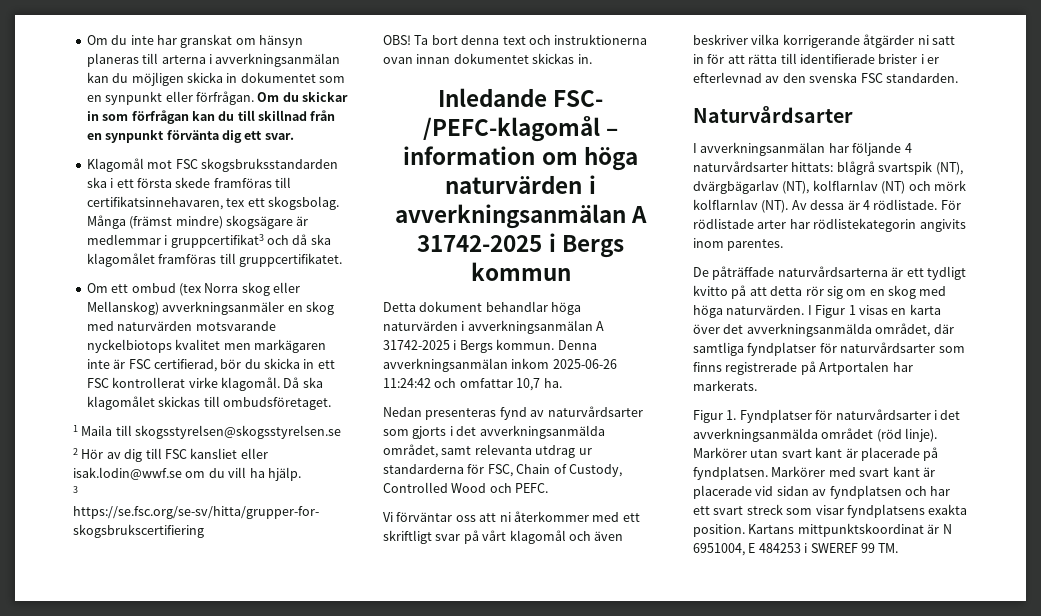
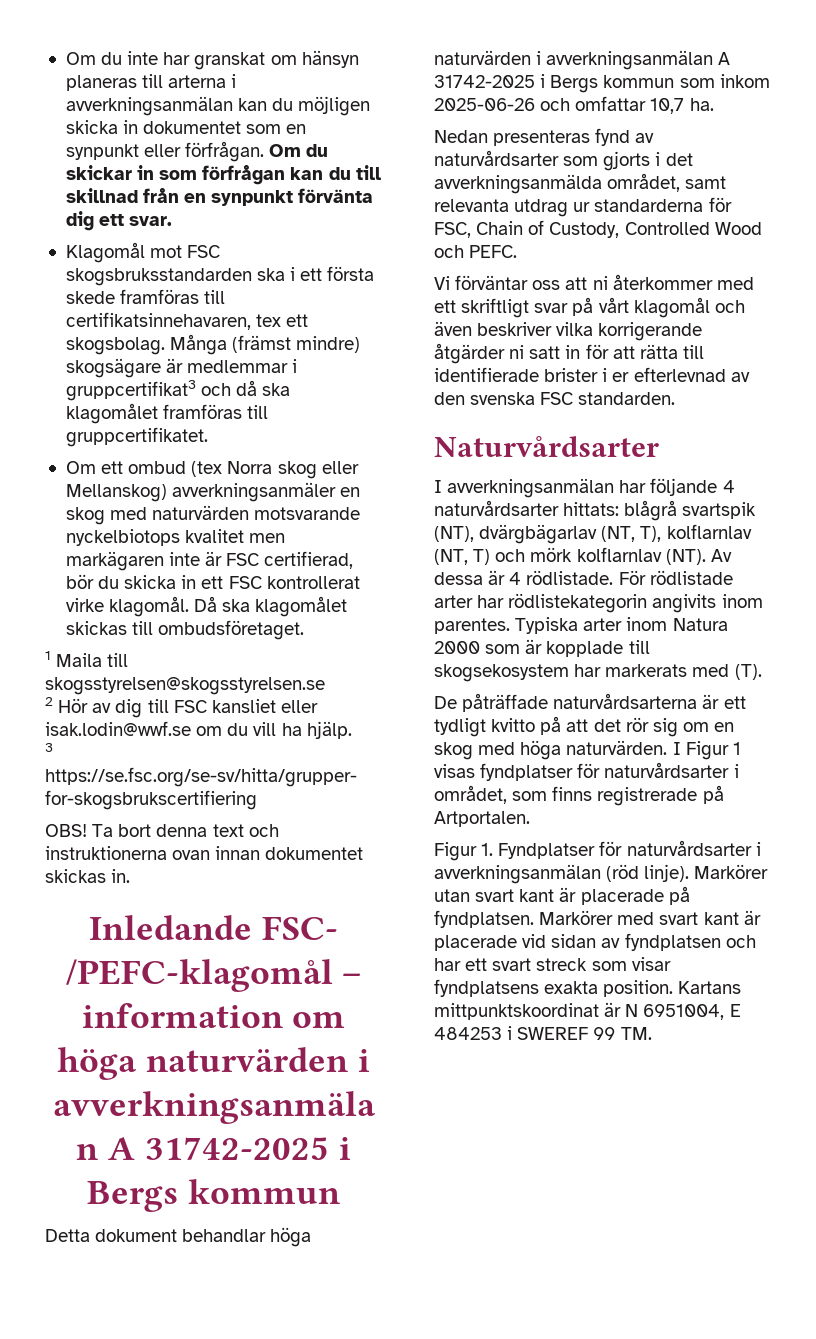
[496,339,597,350] [383,358,508,372] kommun. Denna avverkningsanmälan -> [603,75,715,88] kommun som
[383,378,431,388] 11:24:42 -> (535, 104) none
[782,180,906,194] (NT), kolflarnlav (NT) -> [601,524,752,542] [434,549,491,565] (NT, T), kolflarnlav (NT, T)
(784, 245) none -> [515,617,728,634] [434,639,650,657] [434,664,762,682] Typiska arter inom Natura 2000 som är kopplade till skogsekosystem har markerats med (T).
[770,286,803,296] detta -> [593,719,621,732] det
[891,304,941,315] [693,323,954,337] [693,342,744,356] en karta över det avverkningsanmälda området, där samtliga -> (475, 771) none
(936, 347) none -> [733,764,739,778] [434,785,507,804] i området,
[819,361,913,375] [693,380,757,391] Artportalen har markerats. -> [434,811,530,827] Artportalen.
[940,410,961,420] [693,428,874,442] det avverkningsanmälda området -> [434,864,601,884] avverkningsanmälan

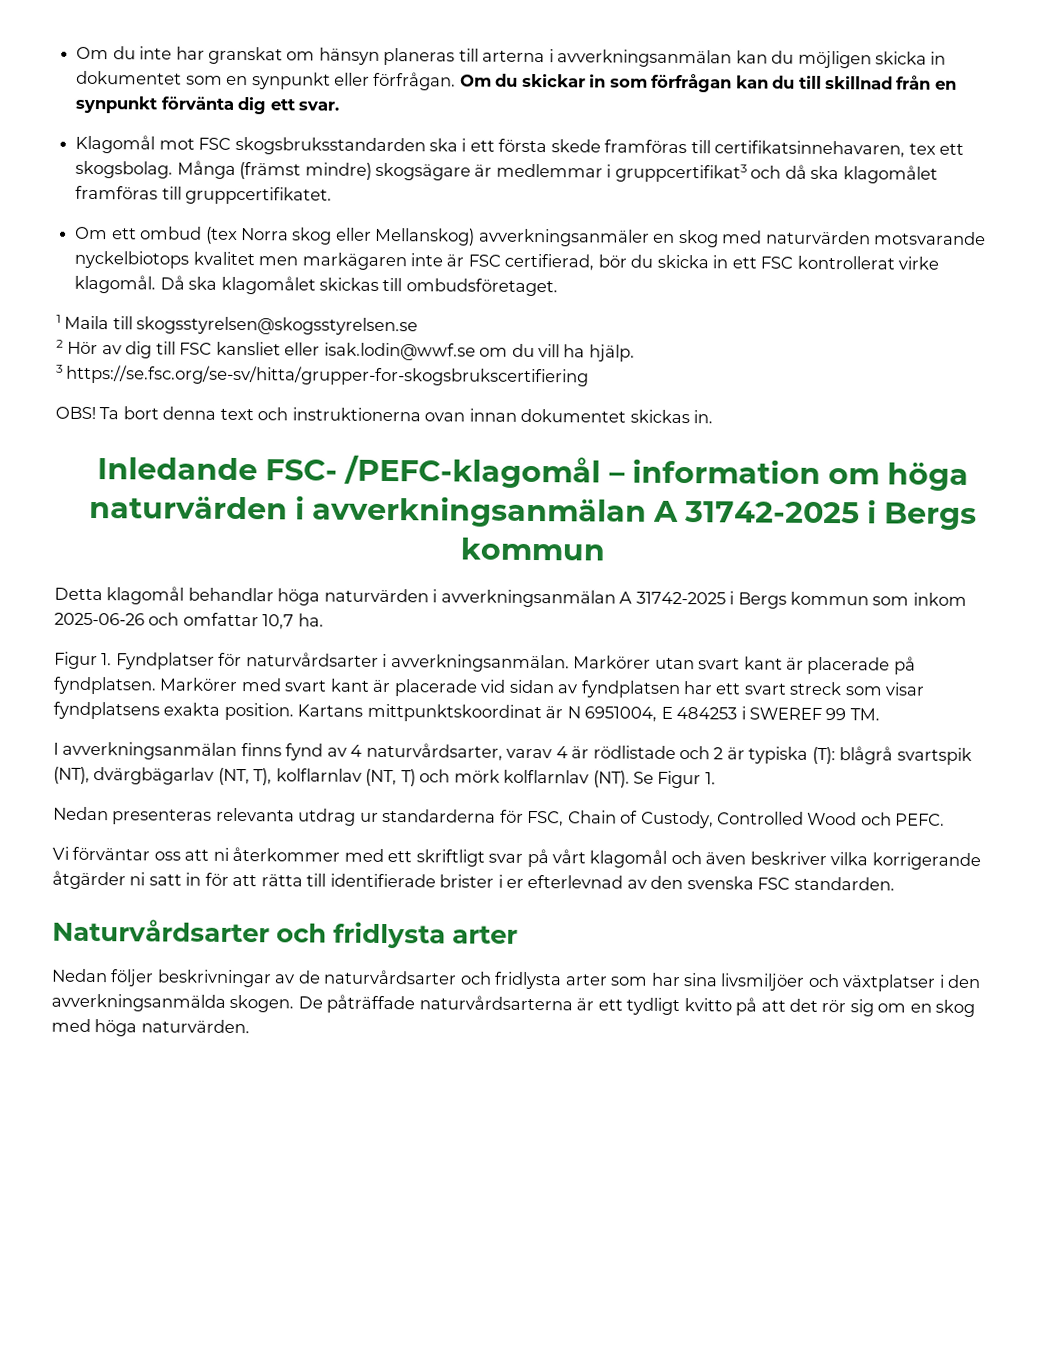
[95,1229,178,1242] dokument -> [106,586,185,605] klagomål
[434,128,655,146] [434,150,693,171] [434,173,727,194] Nedan presenteras fynd av naturvårdsarter som gjorts i det avverkningsanmälda området, samt -> [54,651,916,675] [53,676,926,699] [53,701,880,723] [53,741,972,765] [53,766,716,789] [53,806,213,825] Figur 1. Fyndplatser för naturvårdsarter i avverkningsanmälan. Markörer utan svart kant är placerade på fyndplatsen. Markörer med svart kant är placerade vid sidan av fyndplatsen har ett svart streck som visar fyndplatsens exakta position. Kartans mittpunktskoordinat är N 6951004, E 484253 i SWEREF 99 TM. // I avverkningsanmälan finns fynd av 4 naturvårdsarter, varav 4 är rödlistade och 2 är typiska (T): blågrå svartspik (NT), dvärgbägarlav (NT, T), kolflarnlav (NT, T) och mörk kolflarnlav (NT). Se Figur 1. // Nedan presenteras
[434,478,735,498] [434,500,757,521] [434,524,752,544] [434,547,732,565] [434,570,733,585] [434,593,763,613] [434,617,728,634] [434,639,650,657] [434,664,762,682] // I avverkningsanmälan har följande 4 naturvårdsarter hittats: blågrå svartspik (NT), dvärgbägarlav (NT, T), kolflarnlav (NT, T) och mörk kolflarnlav (NT). Av dessa är 4 rödlistade. För rödlistade arter har rödlistekategorin angivits inom parentes. Typiska arter inom Natura 2000 som är kopplade till skogsekosystem har markerats med (T). // -> [276,921,519,949] [51,968,982,992] [51,993,295,1013] och fridlysta arter // Nedan följer beskrivningar av de naturvårdsarter och fridlysta arter som har sina livsmiljöer och växtplatser i den avverkningsanmälda skogen.
[672,741,741,760] [434,762,739,781] [434,785,724,806] [434,811,530,827] [434,840,761,861] [434,864,769,884] [434,886,690,905] [434,910,761,928] [434,933,756,951] [434,957,671,971] [434,979,742,997] [434,1002,741,1020] [434,1026,652,1040] I Figur 1 visas fyndplatser för naturvårdsarter i området, som finns registrerade på Artportalen. // Figur 1. Fyndplatser för naturvårdsarter i avverkningsanmälan (röd linje). Markörer utan svart kant är placerade på fyndplatsen. Markörer med svart kant är placerade vid sidan av fyndplatsen och har ett svart streck som visar fyndplatsens exakta position. Kartans mittpunktskoordinat är N 6951004, E 484253 i SWEREF 99 TM. -> (250, 1026) none

